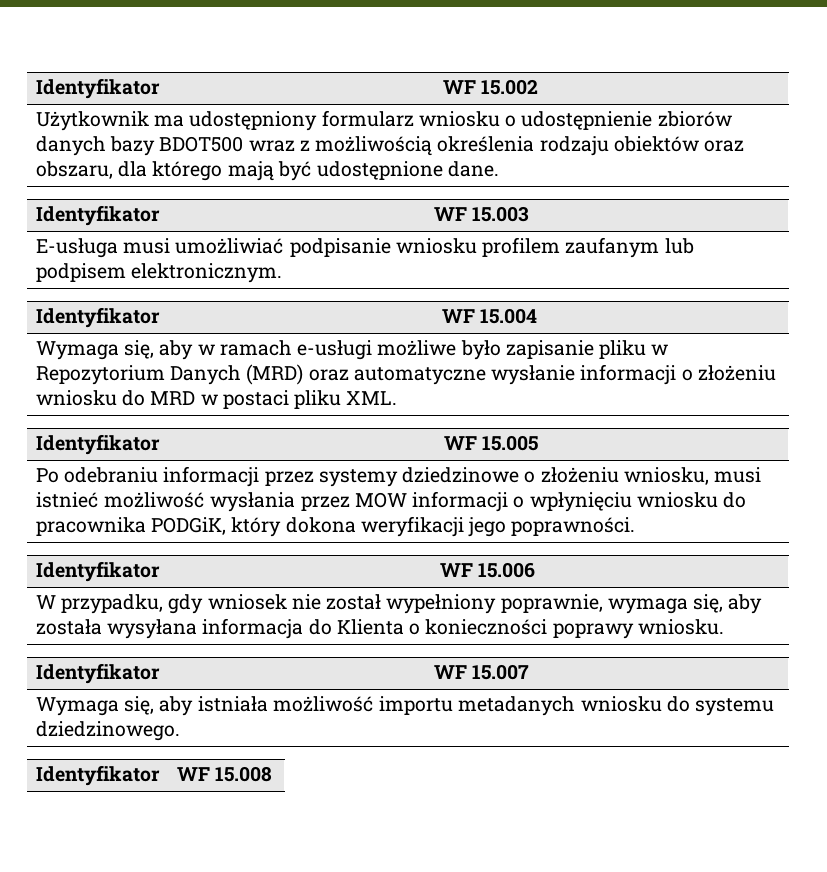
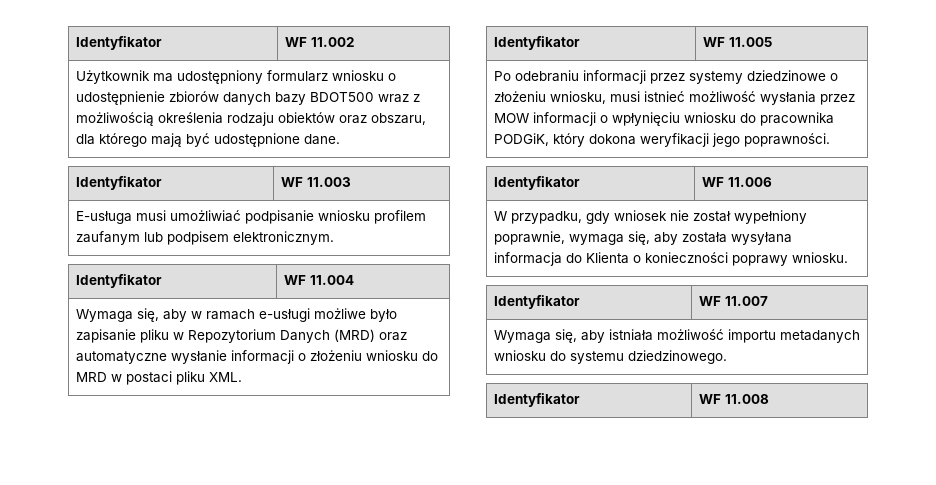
[35,78,160,99] [442,79,539,95] Identyfikator | WF 15.002 -> [75,36,162,50] [284,37,355,47] Identyfikator | WF 11.002
[472,206,530,222] 15.003 -> [306,177,351,187] 11.003
[480,308,538,324] 15.004 -> [309,275,354,285] 11.004
[482,435,539,451] 15.005 -> [728,37,772,47] 11.005
[478,562,536,578] 15.006 -> [727,177,772,187] 11.006
[472,664,530,680] 15.007 -> [724,296,768,306] 11.007
[215,766,273,782] 15.008 -> [724,394,769,404] 11.008

